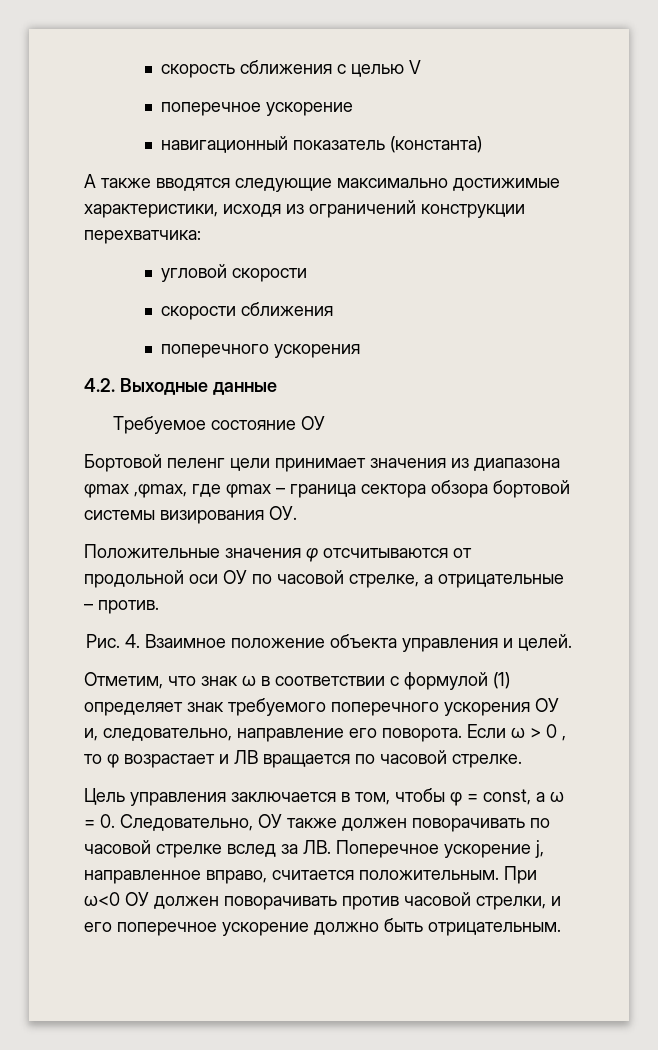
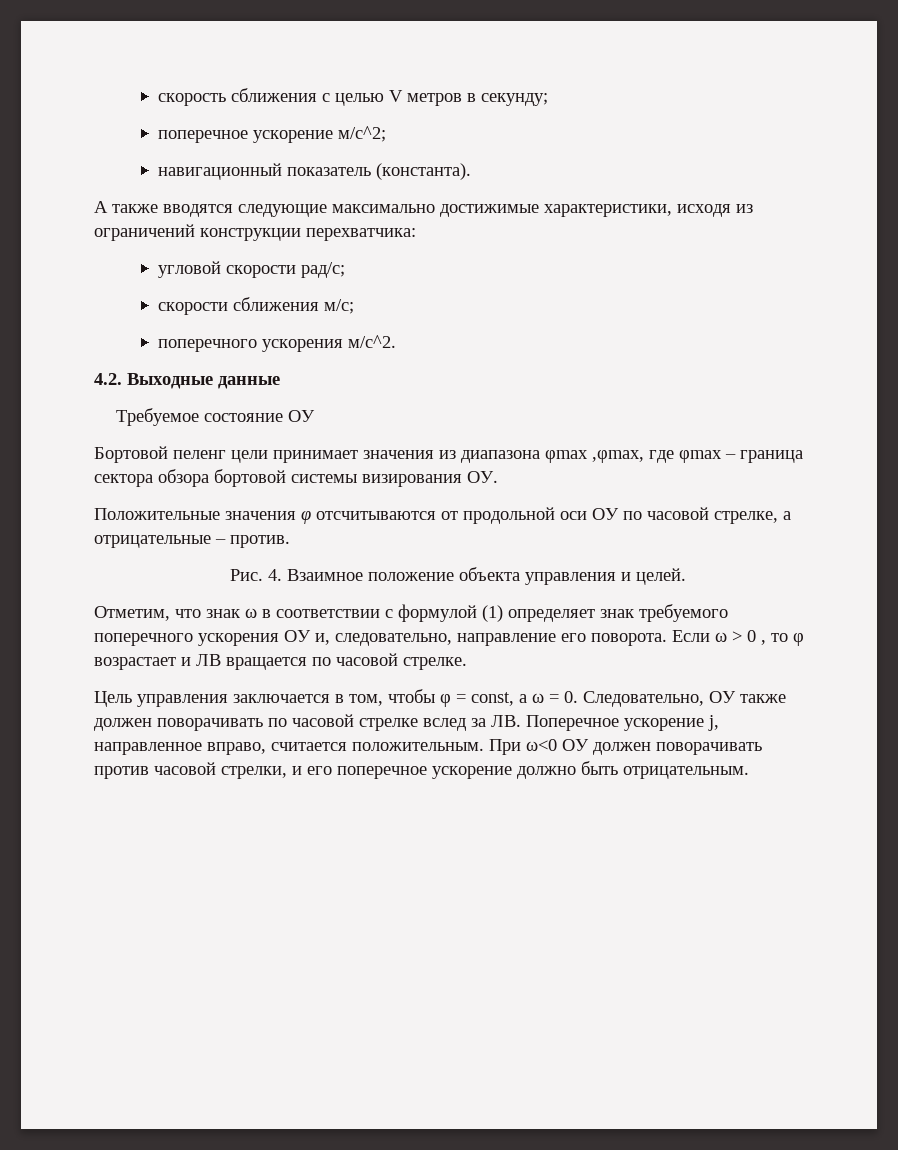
[161,102,354,116] // поперечное ускорение -> [406,93,548,106] [157,126,386,143] метров в секунду; // поперечное ускорение м/с^2;
[390,136,483,153] (константа) -> [375,163,471,180] (константа).
(308, 275) none -> [300,262,345,278] рад/c;
[161,344,361,358] // поперечного ускорения -> [323,299,354,314] [157,335,396,352] м/c; // поперечного ускорения м/с^2.

